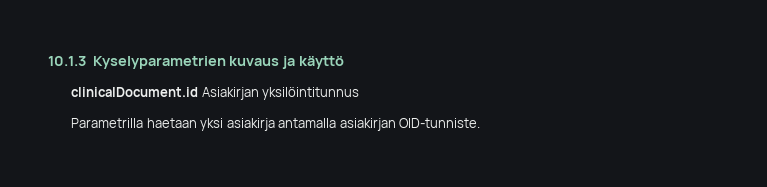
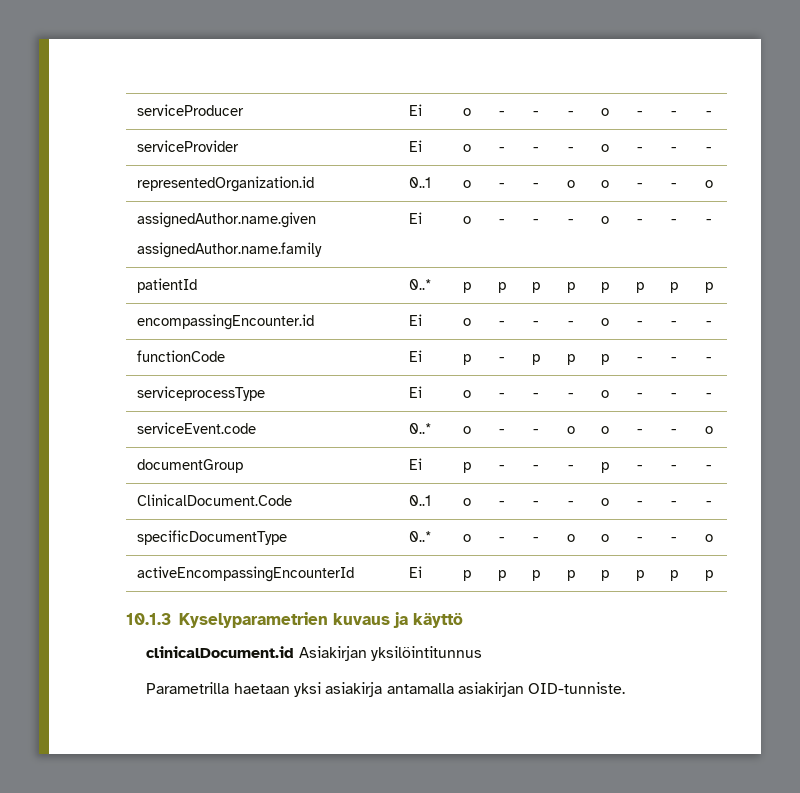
(48, 61) none -> [136,104,244,116] [408,104,422,116] [463,108,471,116] [498,111,505,116] [533,111,539,116] [567,111,574,116] [601,108,609,116] [636,111,643,116] [671,111,677,116] [706,111,712,116] [136,140,239,152] [408,140,422,152] [463,144,471,152] [498,147,505,152] [533,147,539,152] [567,147,574,152] [601,144,609,152] [636,147,643,152] [671,147,677,152] [706,147,712,152] [136,176,314,192] [408,177,431,188] [463,180,471,188] [498,183,505,188] [533,183,539,188] [566,180,575,188] [601,180,609,188] [636,183,643,188] [671,183,677,188] [705,180,713,188] [136,212,316,228] [136,242,322,258] [408,212,422,224] [463,216,471,224] [498,219,505,224] [533,219,539,224] [567,219,574,224] [601,216,609,224] [636,219,643,224] [671,219,677,224] [706,219,712,224] [136,278,197,293] [408,279,432,290] [463,282,471,293] [497,282,506,293] [532,282,540,293] [566,282,575,293] [601,282,609,293] [635,282,644,293] [670,282,678,293] [705,282,713,293] [136,314,314,330] [408,314,422,326] [463,318,471,326] [498,321,505,326] [533,321,539,326] [567,321,574,326] [601,318,609,326] [636,321,643,326] [671,321,677,326] [706,321,712,326] [136,350,225,362] [408,350,422,362] [463,354,471,365] [498,357,505,362] [532,354,540,365] [566,354,575,365] [601,354,609,365] [636,357,643,362] [671,357,677,362] [706,357,712,362] [136,386,265,401] [408,386,422,398] [463,390,471,398] [498,393,505,398] [533,393,539,398] [567,393,574,398] [601,390,609,398] [636,393,643,398] [671,393,677,398] [706,393,712,398] [136,422,256,434] [408,423,432,434] [463,426,471,434] [498,429,505,434] [533,429,539,434] [566,426,575,434] [601,426,609,434] [636,429,643,434] [671,429,677,434] [705,426,713,434] [136,459,243,473] [408,458,422,470] [463,462,471,473] [498,465,505,470] [533,465,539,470] [567,465,574,470] [601,462,609,473] [636,465,643,470] [671,465,677,470] [706,465,712,470] [136,494,292,506] [408,495,431,506] [463,498,471,506] [498,501,505,506] [533,501,539,506] [567,501,574,506] [601,498,609,506] [636,501,643,506] [671,501,677,506] [706,501,712,506] [136,530,287,545] [408,531,432,542] [463,534,471,542] [498,537,505,542] [533,537,539,542] [566,534,575,542] [601,534,609,542] [636,537,643,542] [671,537,677,542] [705,534,713,542] [136,566,354,582] [408,566,422,578] [463,570,471,581] [497,570,506,581] [532,570,540,581] [566,570,575,581] [601,570,609,581] [635,570,644,581] [670,570,678,581] [705,570,713,581] serviceProducer | Ei | o | - | - | - | o | - | - | - // serviceProvider | Ei | o | - | - | - | o | - | - | - // representedOrganization.id | 0..1 | o | - | - | o | o | - | - | o // assignedAuthor.name.given // assignedAuthor.name.family | Ei | o | - | - | - | o | - | - | - // patientId | 0..* | p | p | p | p | p | p | p | p // encompassingEncounter.id | Ei | o | - | - | - | o | - | - | - // functionCode | Ei | p | - | p | p | p | - | - | - // serviceprocessType | Ei | o | - | - | - | o | - | - | - // serviceEvent.code | 0..* | o | - | - | o | o | - | - | o // documentGroup | Ei | p | - | - | - | p | - | - | - // ClinicalDocument.Code | 0..1 | o | - | - | - | o | - | - | - // specificDocumentType | 0..* | o | - | - | o | o | - | - | o // activeEncompassingEncounterId | Ei | p | p | p | p | p | p | p | p //

